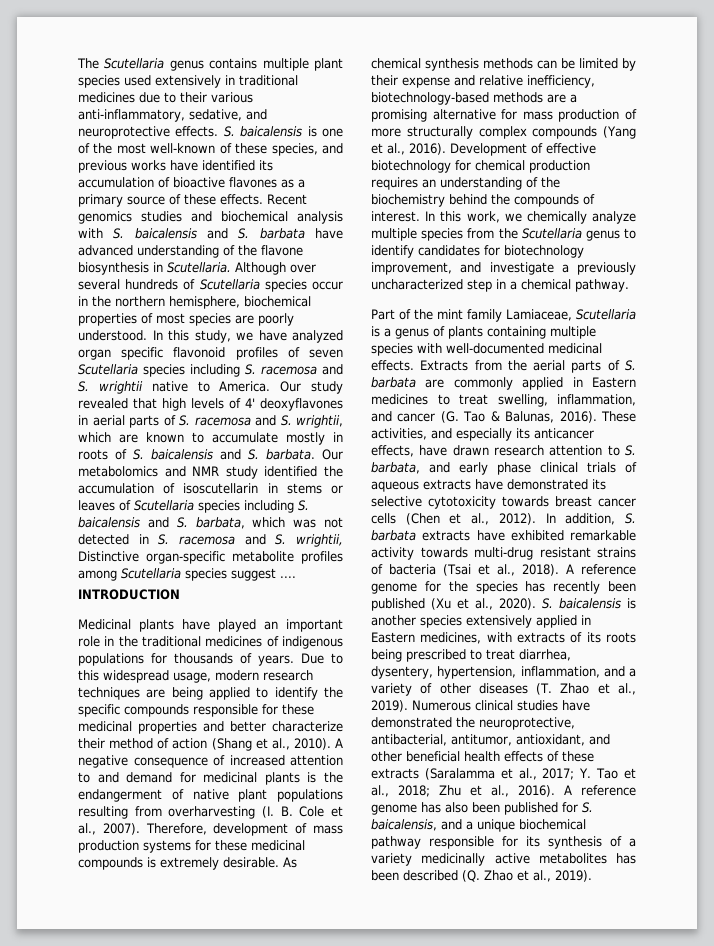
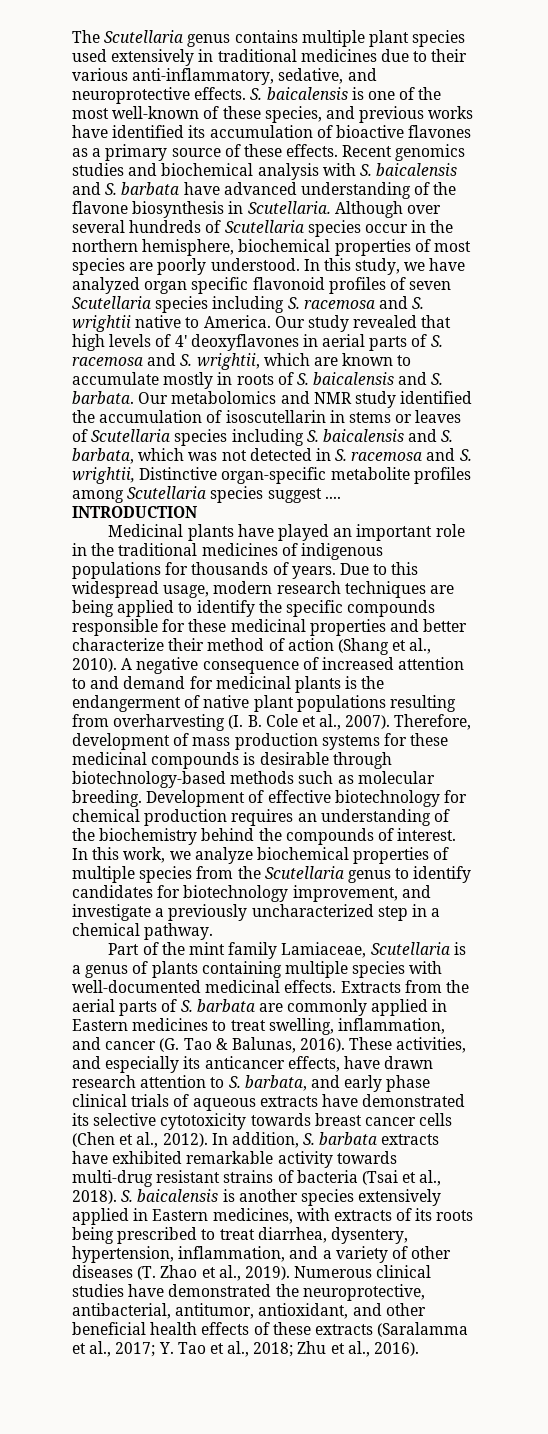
[160,857,297,870] [371,58,636,71] [371,75,595,88] [371,92,577,105] [371,109,637,122] [371,126,637,139] [371,143,446,155] extremely desirable. As chemical synthesis methods can be limited by their expense and relative inefficiency, biotechnology-based methods are a promising alternative for mass production of more structurally complex compounds (Yang et al., 2016). -> [259,752,392,769] [72,771,435,788] [72,790,142,807] desirable through biotechnology-based methods such as molecular breeding.
[526,211,636,224] chemically analyze -> [194,847,450,864] analyze biochemical properties of
[565,564,636,575] [371,581,636,594] [371,598,536,611] A reference genome for the species has recently been published (Xu et al., 2020). -> (117, 1197) none
[564,785,636,796] [371,802,593,815] [371,819,586,832] [371,836,636,849] [371,853,636,866] [371,870,592,882] A reference genome has also been published for S. baicalensis, and a unique biochemical pathway responsible for its synthesis of a variety medicinally active metabolites has been described (Q. Zhao et al., 2019). -> (420, 1349) none

